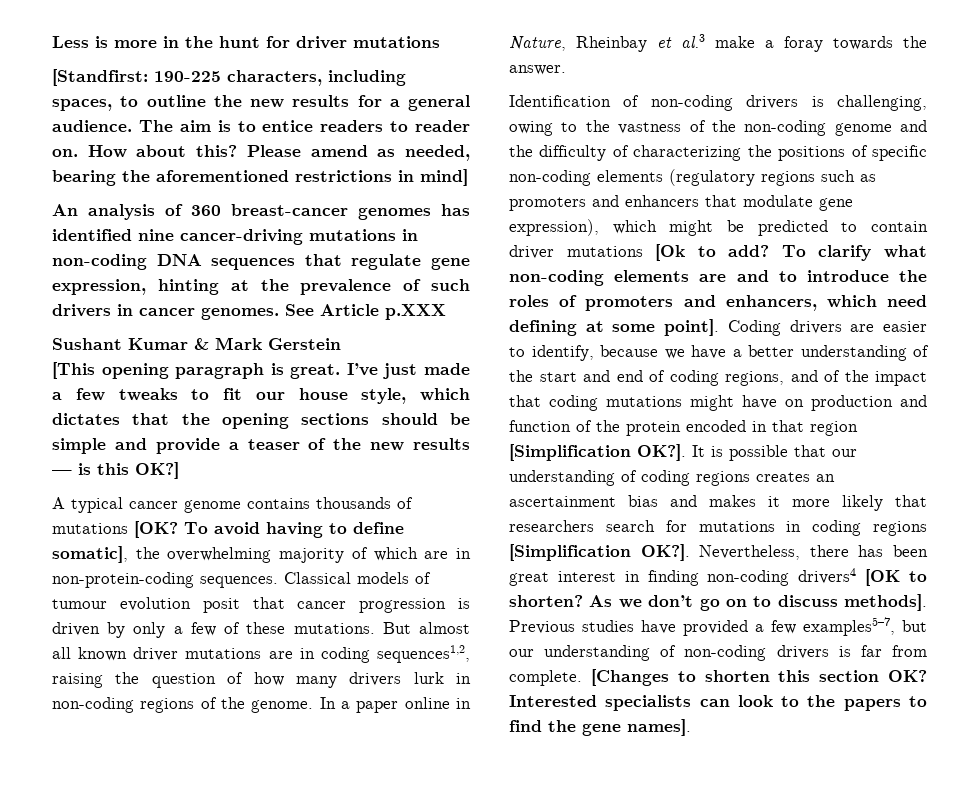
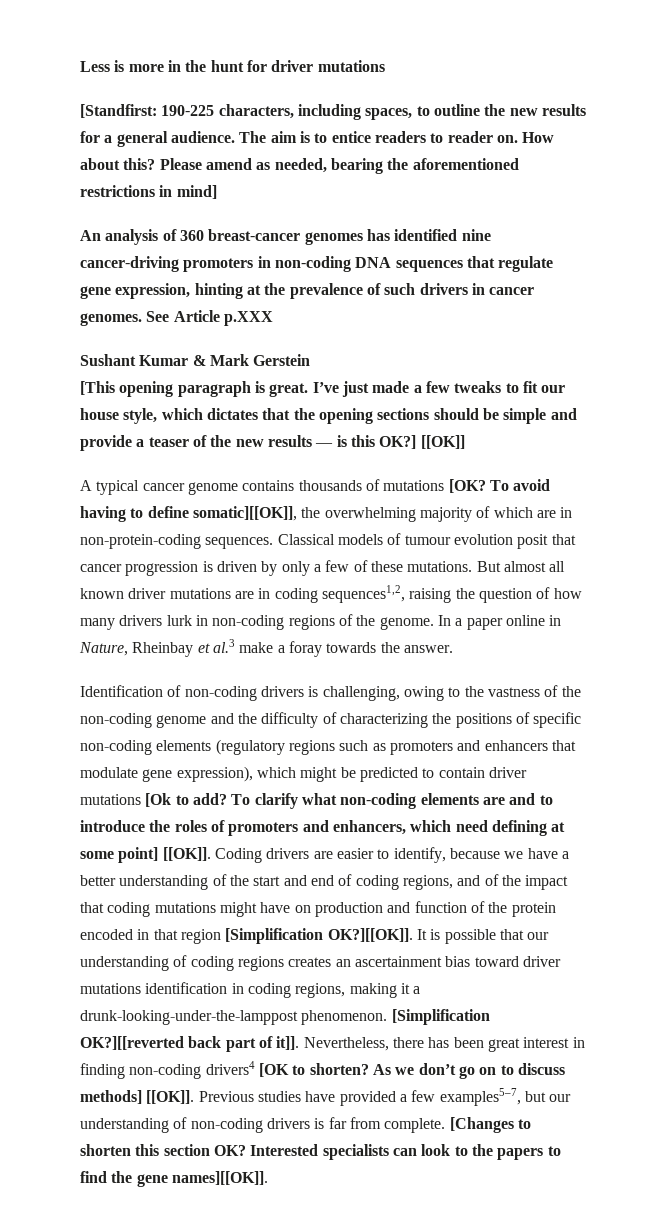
[309,229,396,241] mutations -> [183,258,254,272] promoters
(179, 470) none -> [420,435,465,449] [[OK]]
[52,546,128,563] somatic], -> [192,506,297,521] somatic][[OK]],
[664,319,720,336] point]. -> [118,847,211,863] point] [[OK]].
[637,444,686,461] OK?]. -> [327,928,413,942] OK?][[OK]].
[670,495,927,511] [509,520,927,536] [509,544,690,561] and makes it more likely that researchers search for mutations in coding regions [Simplification OK?]. -> [474,956,561,967] [80,982,421,998] [80,1009,490,1025] [80,1036,300,1052] toward driver mutations identification in coding regions, making it a drunk-looking-under-the-lamppost phenomenon. [Simplification OK?][[reverted back part of it]].
[844,594,927,611] methods]. -> [80,1090,195,1104] methods] [[OK]].
[627,719,691,736] names]. -> [171,1171,268,1185] names][[OK]].

